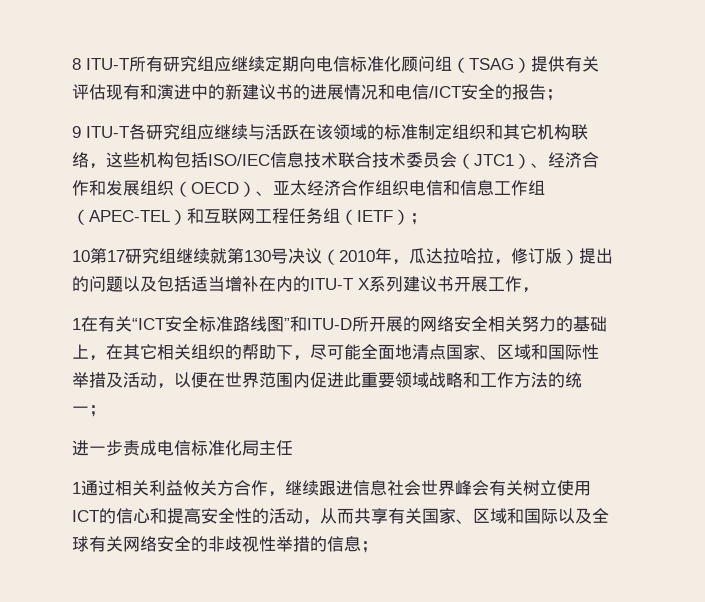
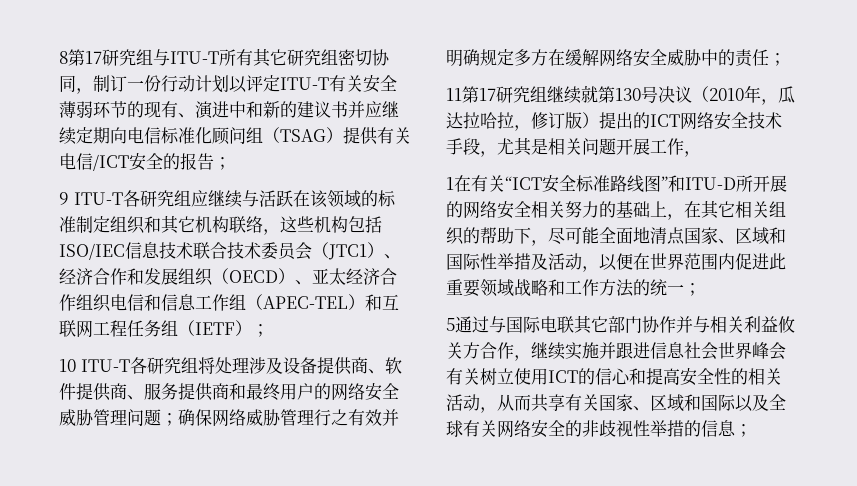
[86,56,214,72] ITU-T所有研究组 -> [68,48,390,67] [59,75,397,94] [59,101,365,119] 第17研究组与ITU-T所有其它研究组密切协同，制订一份行动计划以评定ITU-T有关安全薄弱环节的现有、演进中和新的建议书并
[72,84,395,100] 评估现有和演进中的新建议书的进展情况和 -> (411, 135) none
(90, 256) none -> [80,357,402,375] [59,383,399,401] [59,409,399,427] [446,49,786,67] [446,88,462,101] ITU-T各研究组将处理涉及设备提供商、软件提供商、服务提供商和最终用户的网络安全威胁管理问题；确保网络威胁管理行之有效并明确规定多方在缓解网络安全威胁中的责任； // 11
[89,276,454,292] 问题以及包括适当增补在内的ITU-T X系列建议书 -> [650,112,782,130] [446,137,616,157] ICT网络安全技术手段，尤其是相关问题
[72,440,293,456] [72,480,115,496] 进一步责成电信标准化局主任 // 1通过 -> [446,315,710,334] 5通过与国际电联其它部门协作并与
(319, 488) none -> [565,342,616,360] 实施并
(269, 516) none -> [748,368,782,385] 相关

